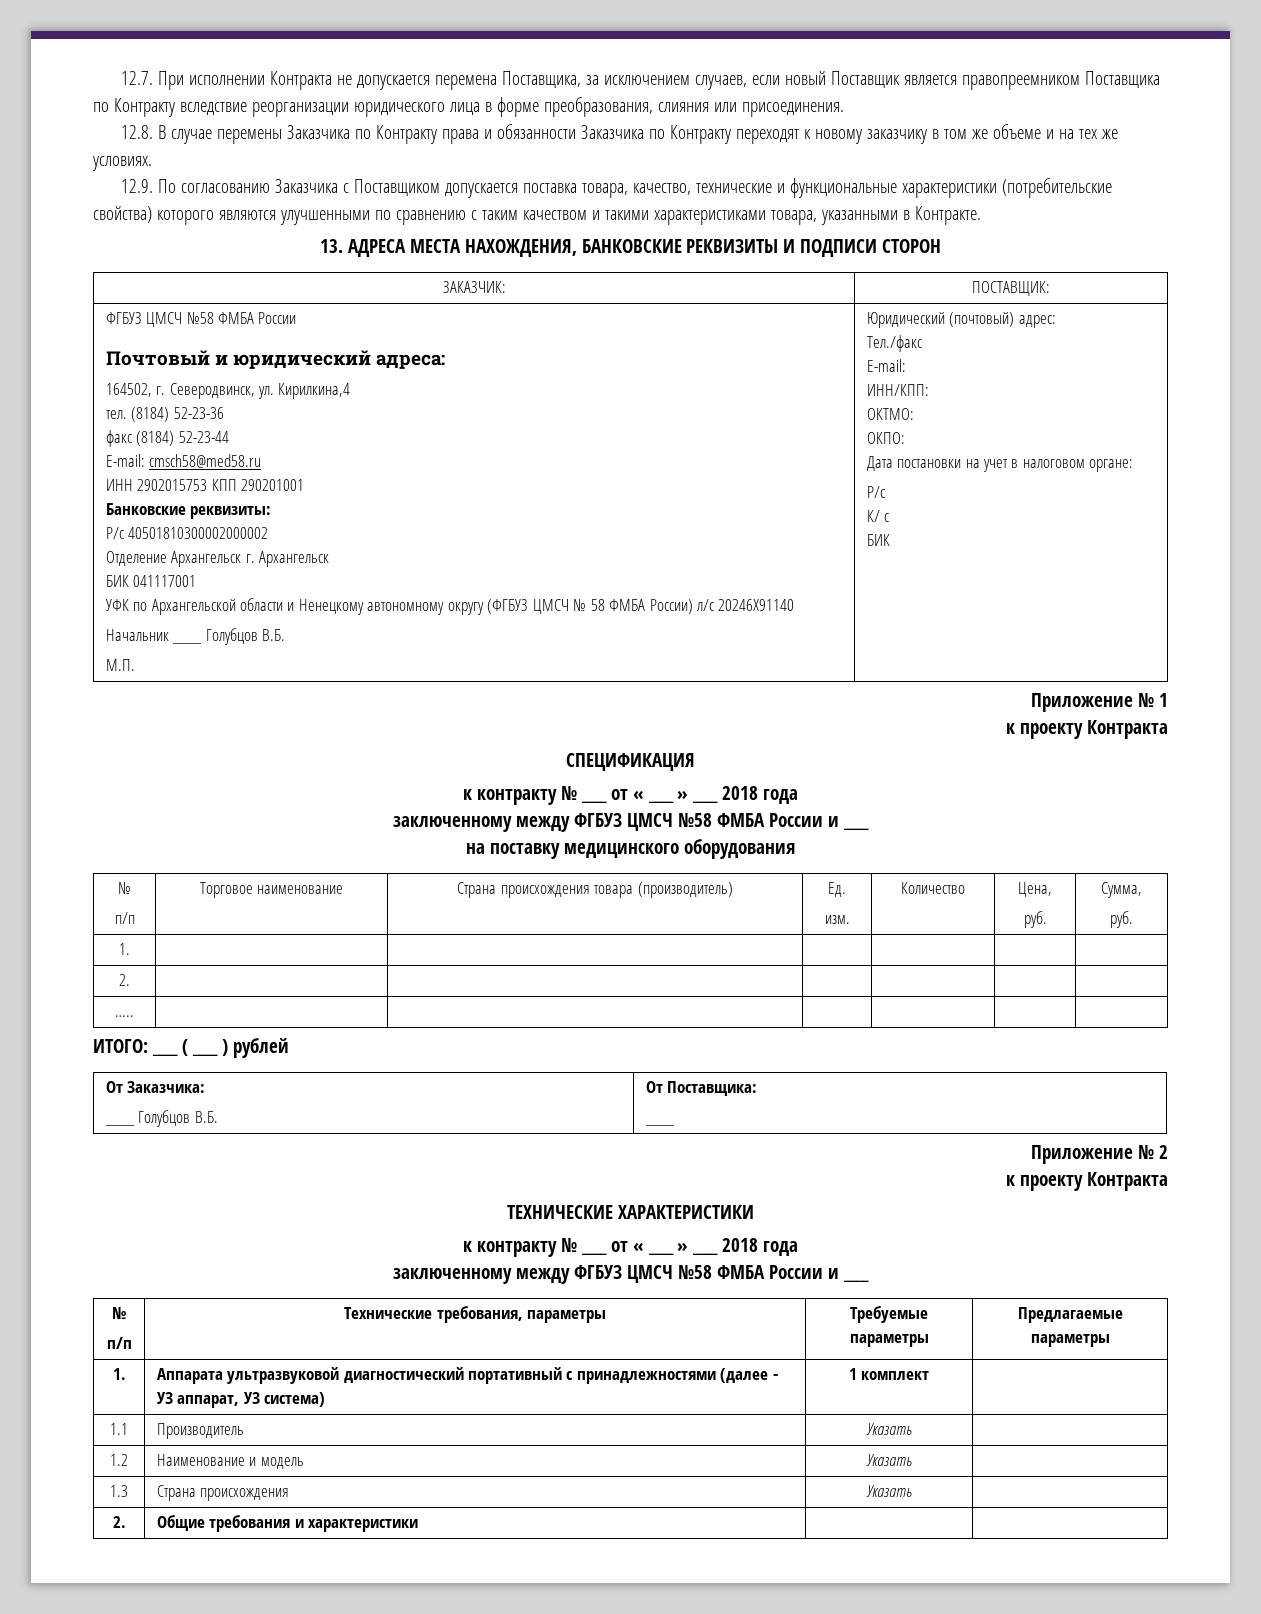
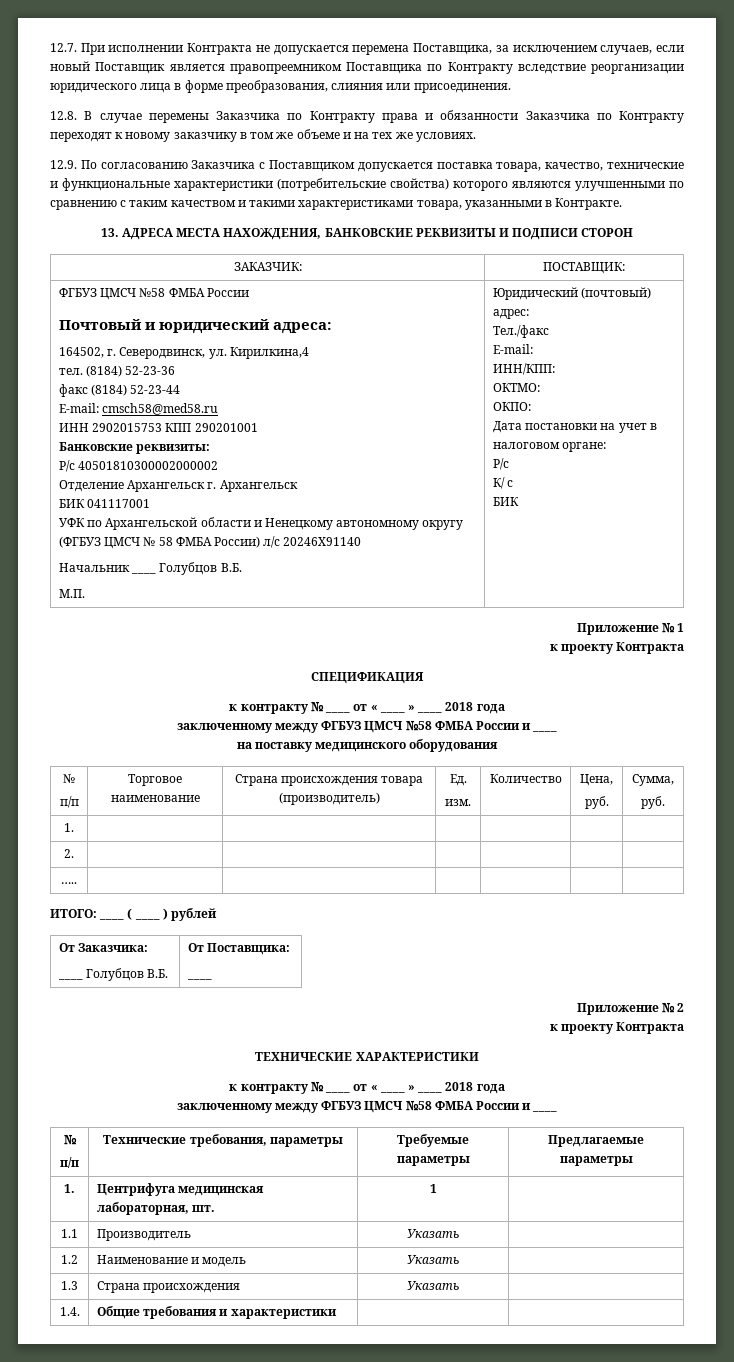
[156,1367,778,1384] [156,1392,325,1408] [848,1368,930,1380] Аппарата ультразвуковой диагностический портативный с принадлежностями (далее - УЗ аппарат, УЗ система) | 1 комплект -> [96,1183,265,1196] [96,1202,216,1215] [429,1184,437,1193] Центрифуга медицинская лабораторная, шт. | 1
[112,1516,126,1528] 2. -> [59,1307,80,1316] 1.4.

